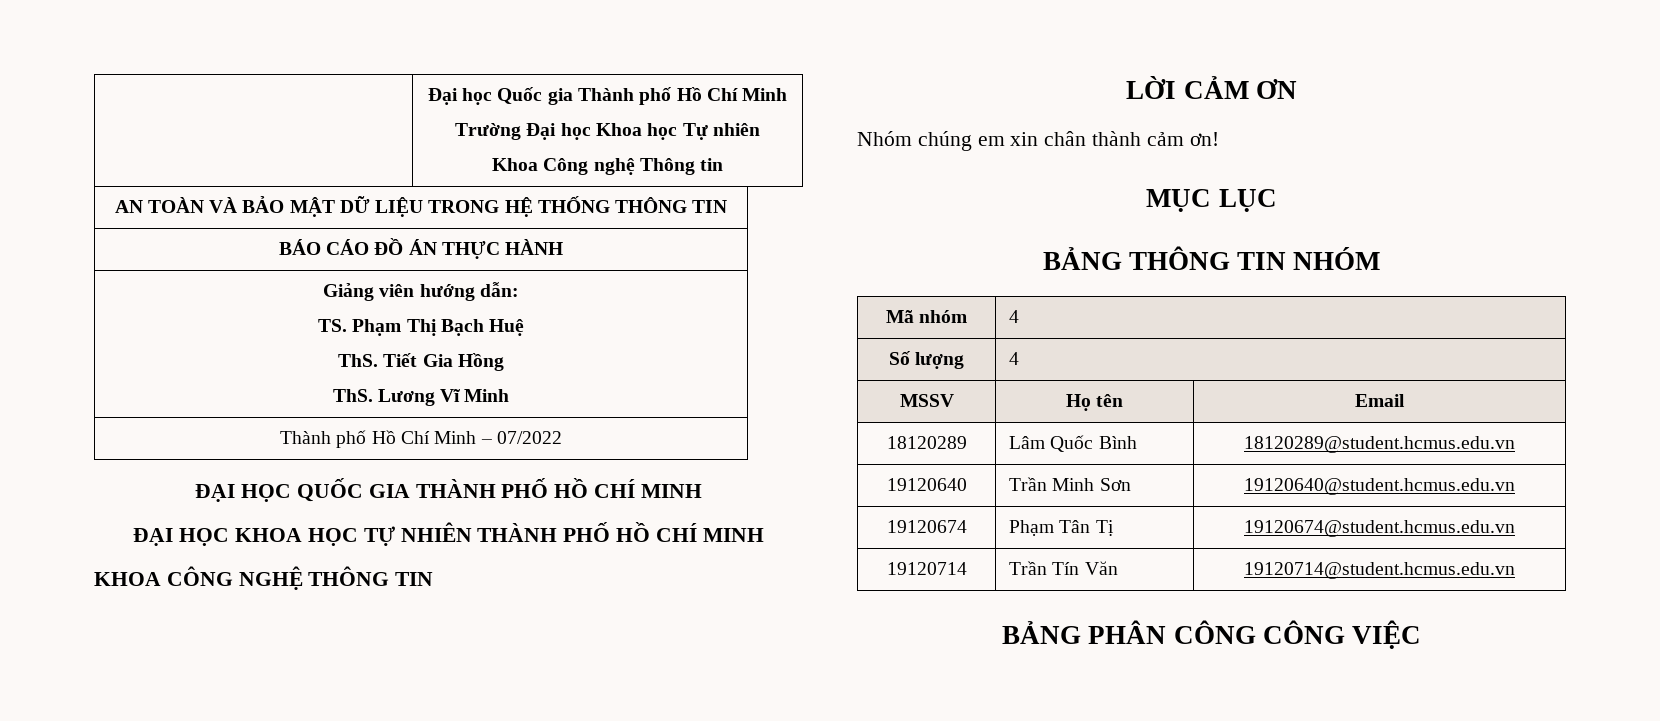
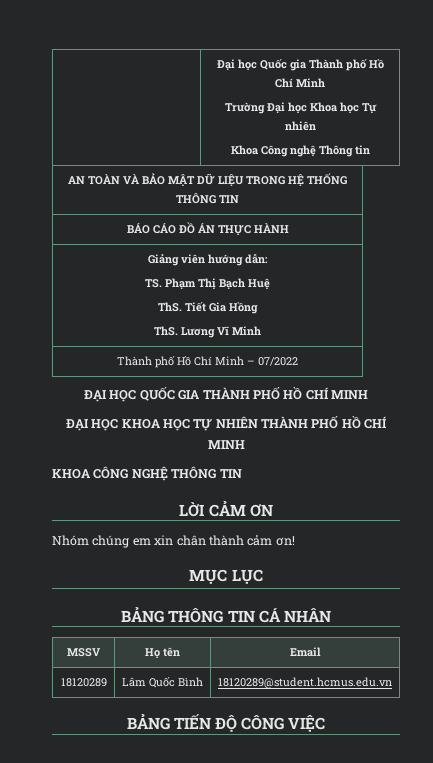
[1293,247,1381,270] [885,310,968,323] [1009,310,1020,323] [888,351,965,369] [1009,352,1020,365] NHÓM // Mã nhóm | 4 // Số lượng | 4 -> [258,608,331,623] CÁ NHÂN
[886,478,967,491] [1009,477,1131,491] [1244,478,1515,495] [886,520,967,533] [1009,520,1114,536] [1244,520,1515,537] [886,562,967,575] [1009,561,1118,575] [1244,562,1515,579] [1001,620,1256,644] // 19120640 | Trần Minh Sơn | 19120640@student.hcmus.edu.vn // 19120674 | Phạm Tân Tị | 19120674@student.hcmus.edu.vn // 19120714 | Trần Tín Văn | 19120714@student.hcmus.edu.vn // BẢNG PHÂN CÔNG -> [126,713,237,732] // BẢNG TIẾN ĐỘ

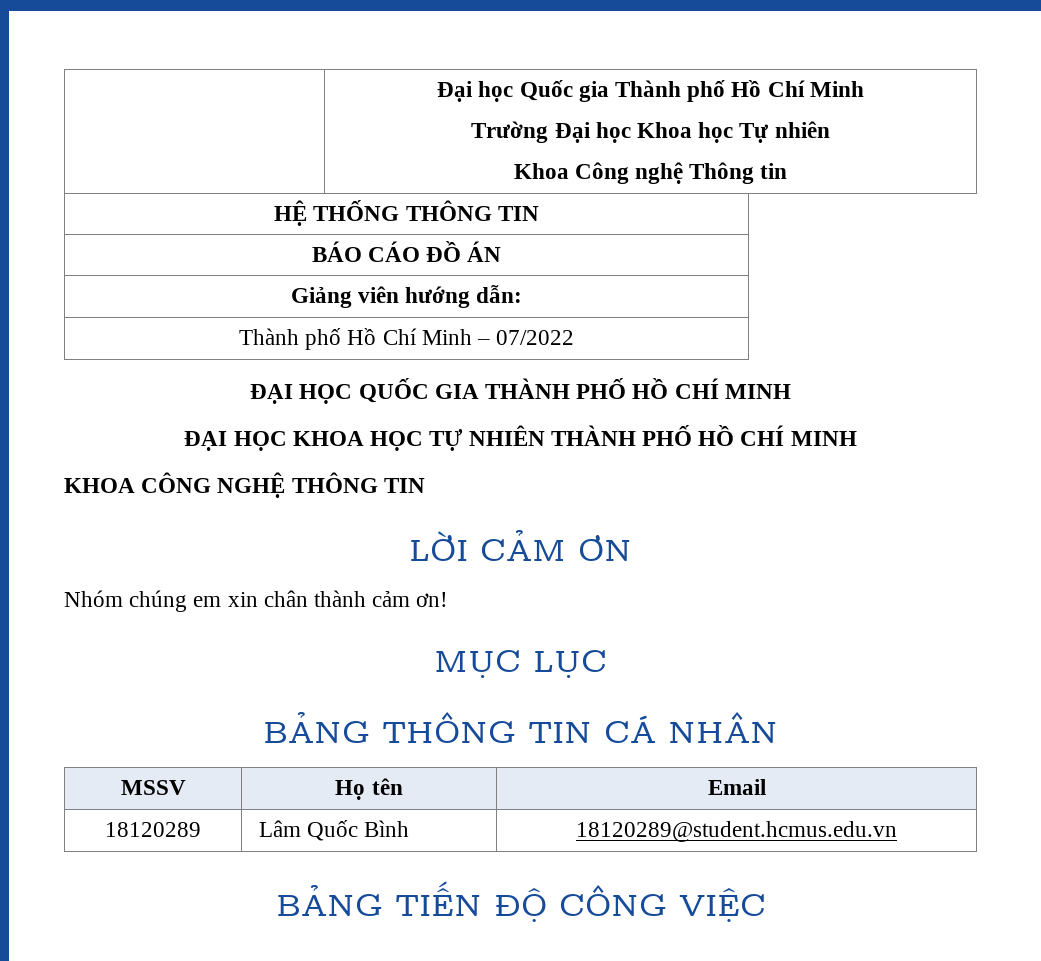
[68,173,285,186] AN TOÀN VÀ BẢO MẬT DỮ LIỆU TRONG -> (788, 171) none
[217,223,289,235] THỰC HÀNH -> (502, 251) none
[145,278,270,289] [158,302,258,314] [154,326,261,338] // TS. Phạm Thị Bạch Huệ // ThS. Tiết Gia Hồng // ThS. Lương Vĩ Minh -> (523, 294) none

